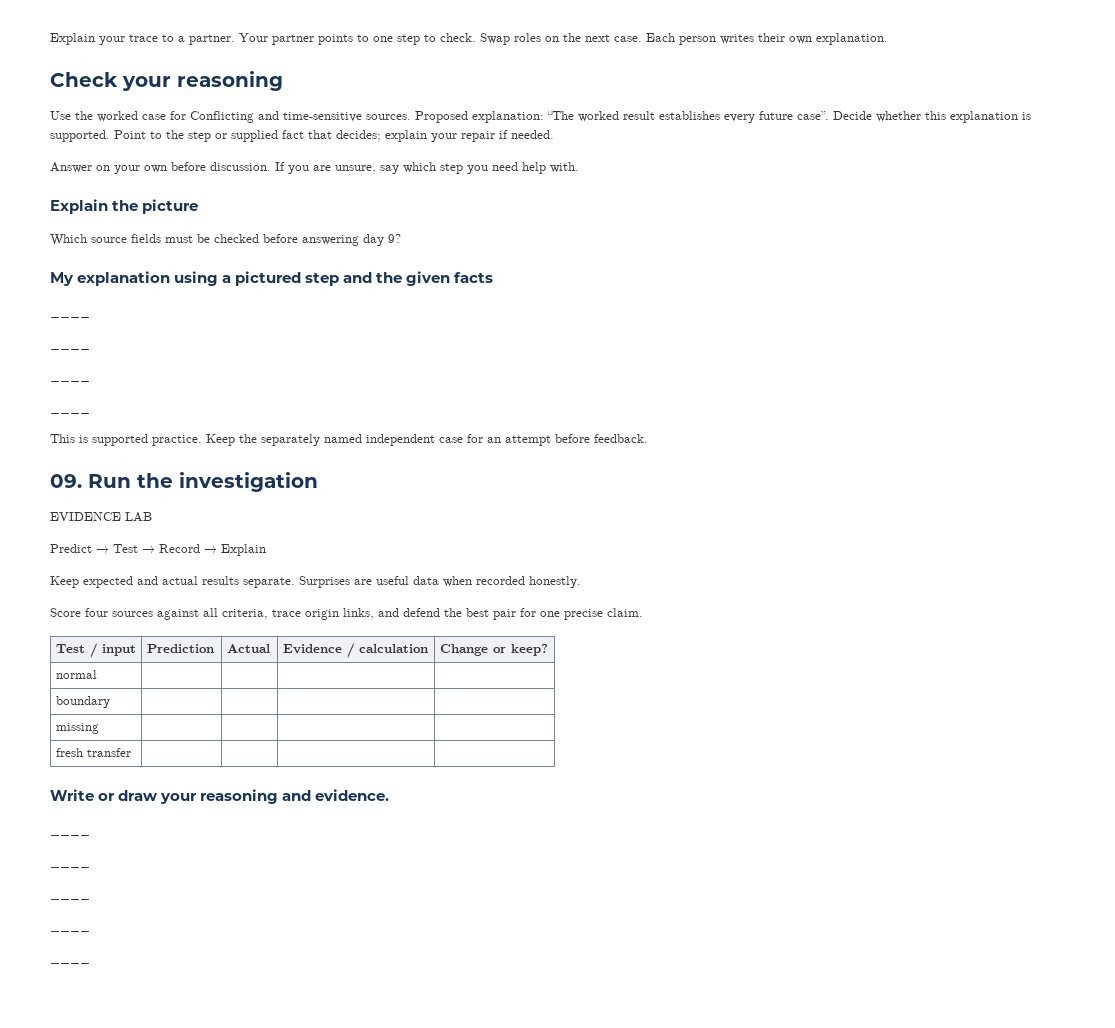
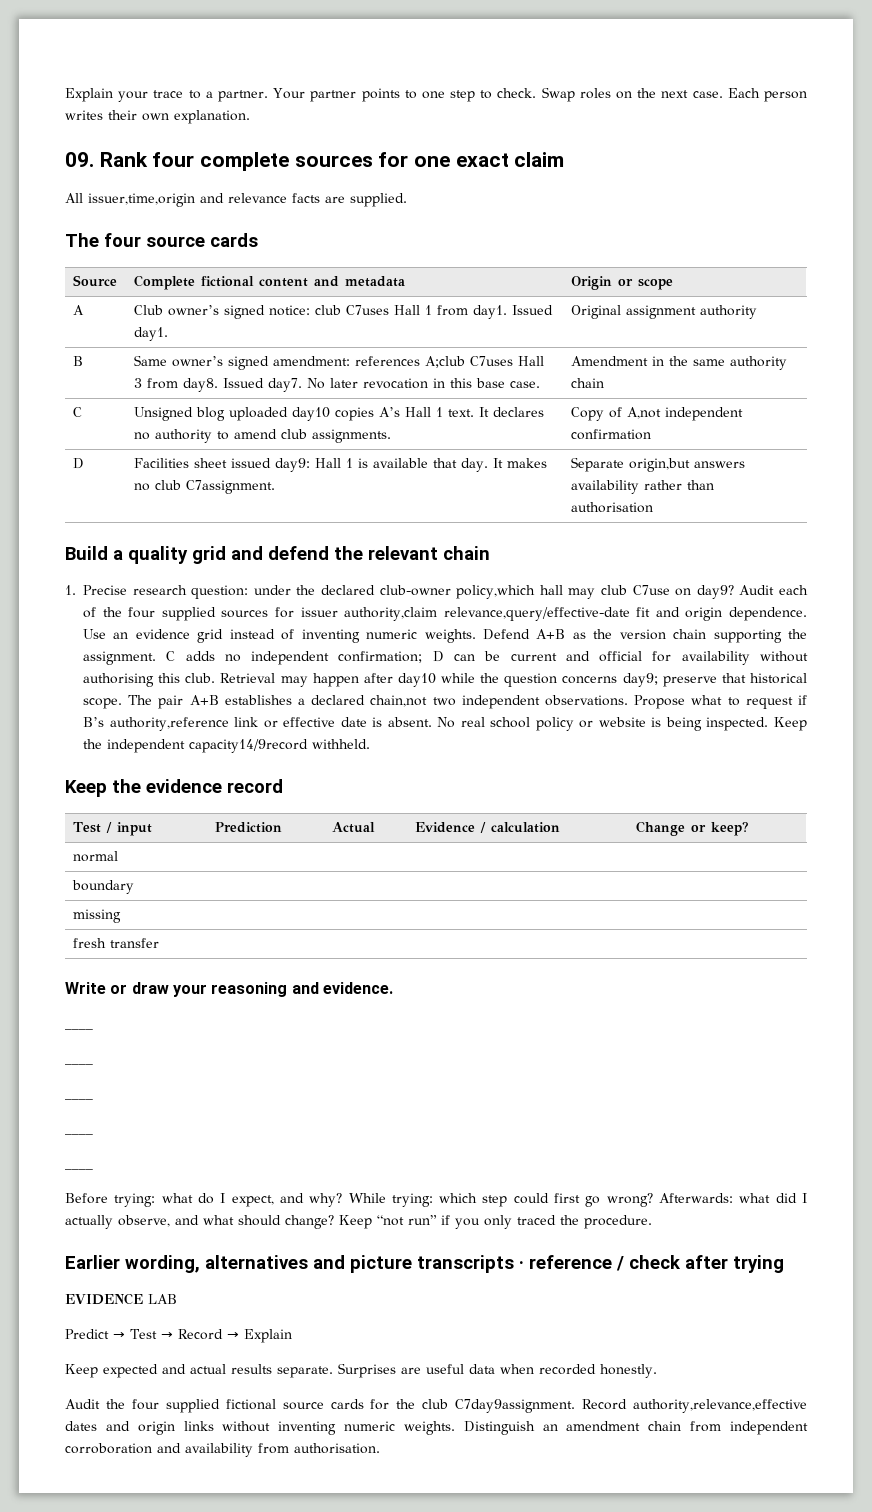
[50,71,283,91] [50,111,1031,123] [50,130,554,142] [50,162,579,174] [50,199,199,214] [50,234,401,246] [50,271,494,286] [50,315,90,318] [50,347,90,350] [50,379,90,382] [50,411,90,414] [50,434,648,446] [50,472,318,492] [50,512,152,522] [50,544,266,556] [50,576,581,588] [50,608,643,620] Check your reasoning // Use the worked case for Conflicting and time-sensitive sources. Proposed explanation: “The worked result establishes every future case”. Decide whether this explanation is supported. Point to the step or supplied fact that decides; explain your repair if needed. // Answer on your own before discussion. If you are unsure, say which step you need help with. // Explain the picture // Which source fields must be checked before answering day 9? // My explanation using a pictured step and the given facts // ____ // ____ // ____ // ____ // This is supported practice. Keep the separately named independent case for an attempt before feedback. // 09. Run the investigation // EVIDENCE LAB // Predict → Test → Record → Explain // Keep expected and actual results separate. Surprises are useful data when recorded honestly. // Score four sources against all criteria, trace origin links, and defend the best pair for one precise claim. -> [65,152,565,171] [65,193,407,207] [65,233,258,247] [73,275,118,287] [134,275,406,290] [571,276,674,290] [73,305,85,315] [134,305,554,319] [134,327,169,341] [571,305,758,319] [73,356,84,366] [134,355,545,370] [134,378,541,392] [571,356,788,370] [571,378,605,388] [73,407,83,417] [134,407,545,421] [134,429,392,443] [571,407,744,421] [571,429,652,440] [73,458,85,469] [134,458,548,472] [134,480,276,494] [571,457,746,472] [571,480,715,494] [571,502,654,513] [65,546,490,564] [65,585,809,599] [83,607,807,621] [83,629,807,643] [83,651,809,665] [83,673,807,687] [83,695,808,709] [83,717,807,731] [83,739,370,753] [65,779,283,797] 09. Rank four complete sources for one exact claim // All issuer,time,origin and relevance facts are supplied. // The four source cards // Source | Complete fictional content and metadata | Origin or scope // A | Club owner’s signed notice: club C7uses Hall 1 from day1. Issued day1. | Original assignment authority // B | Same owner’s signed amendment: references A;club C7uses Hall 3 from day8. Issued day7. No later revocation in this base case. | Amendment in the same authority chain // C | Unsigned blog uploaded day10 copies A’s Hall 1 text. It declares no authority to amend club assignments. | Copy of A,not independent confirmation // D | Facilities sheet issued day9: Hall 1 is available that day. It makes no club C7assignment. | Separate origin,but answers availability rather than authorisation // Build a quality grid and defend the relevant chain // 1. Precise research question: under the declared club-owner policy,which hall may club C7use on day9? Audit each of the four supplied sources for issuer authority,claim relevance,query/effective-date fit and origin dependence. Use an evidence grid instead of inventing numeric weights. Defend A+B as the version chain supporting the assignment. C adds no independent confirmation; D can be current and official for availability without authorising this club. Retrieval may happen after day10 while the question concerns day9; preserve that historical scope. The pair A+B establishes a declared chain,not two independent observations. Propose what to request if B’s authority,reference link or effective date is absent. No real school policy or website is being inspected. Keep the independent capacity14/9record withheld. // Keep the evidence record
(90, 962) none -> [65,1193,807,1207] [65,1215,652,1229] [65,1255,784,1273] [65,1293,177,1305] [65,1329,292,1343] [65,1363,657,1378] [65,1399,808,1413] [65,1421,808,1435] [65,1443,380,1457] // Before trying: what do I expect, and why? While trying: which step could first go wrong? Afterwards: what did I actually observe, and what should change? Keep “not run” if you only traced the procedure. // Earlier wording, alternatives and picture transcripts · reference / check after trying // EVIDENCE LAB // Predict → Test → Record → Explain // Keep expected and actual results separate. Surprises are useful data when recorded honestly. // Audit the four supplied fictional source cards for the club C7day9assignment. Record authority,relevance,effective dates and origin links without inventing numeric weights. Distinguish an amendment chain from independent corroboration and availability from authorisation.

